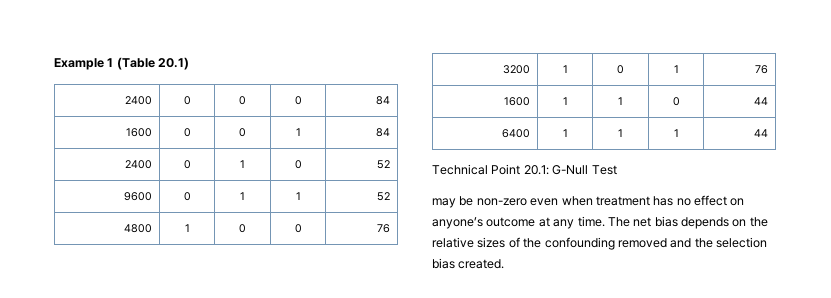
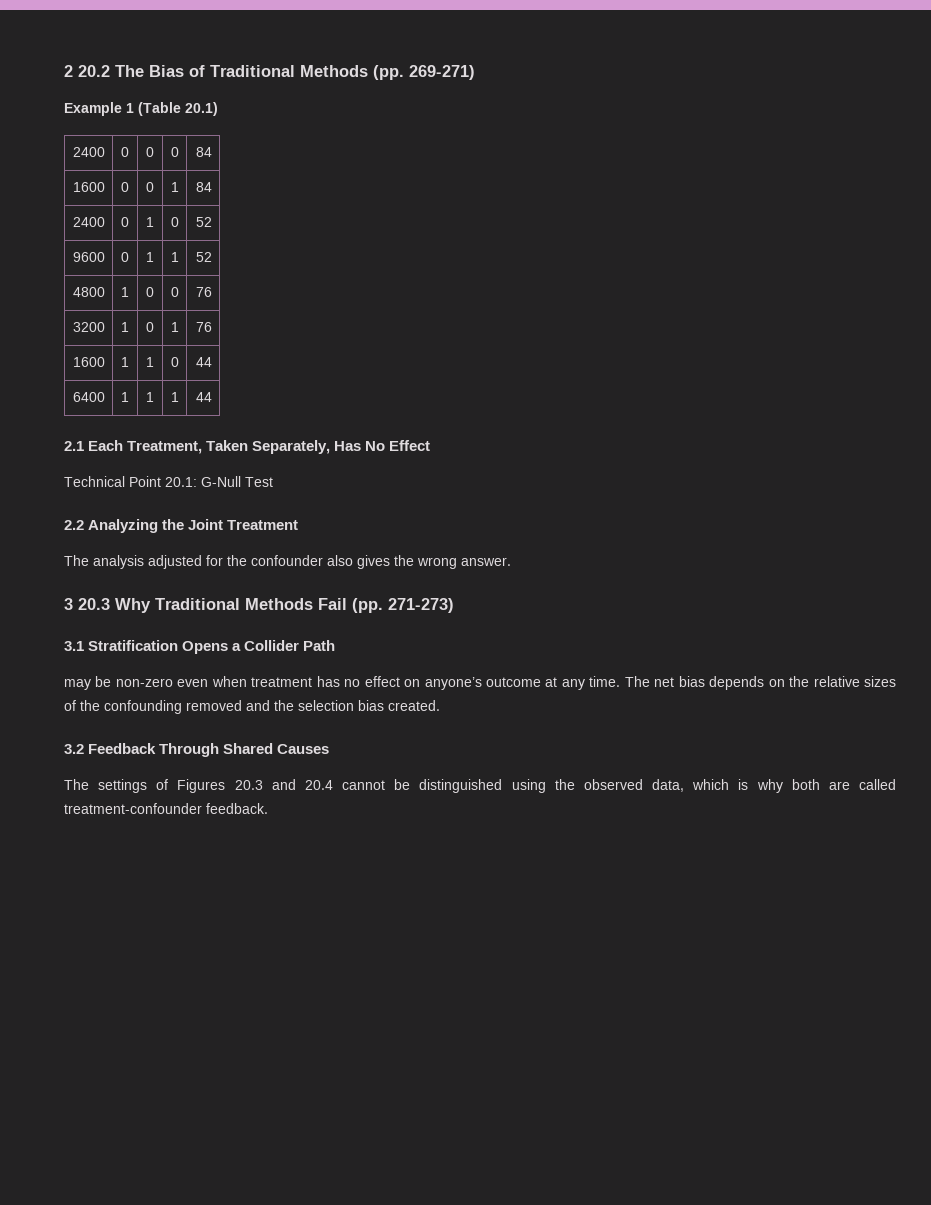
(54, 64) none -> [64,65,475,80] 2 20.2 The Bias of Traditional Methods (pp. 269-271) //
(769, 133) none -> [64,440,431,454] // 2.1 Each Treatment, Taken Separately, Has No Effect
(617, 170) none -> [64,519,299,533] [64,555,511,569] [64,598,454,613] [64,640,336,654] // 2.2 Analyzing the Joint Treatment // The analysis adjusted for the confounder also gives the wrong answer. // 3 20.3 Why Traditional Methods Fail (pp. 271-273) // 3.1 Stratification Opens a Collider Path
(505, 264) none -> [64,743,330,757] [64,779,896,793] [64,803,268,814] // 3.2 Feedback Through Shared Causes // The settings of Figures 20.3 and 20.4 cannot be distinguished using the observed data, which is why both are called treatment-confounder feedback.

